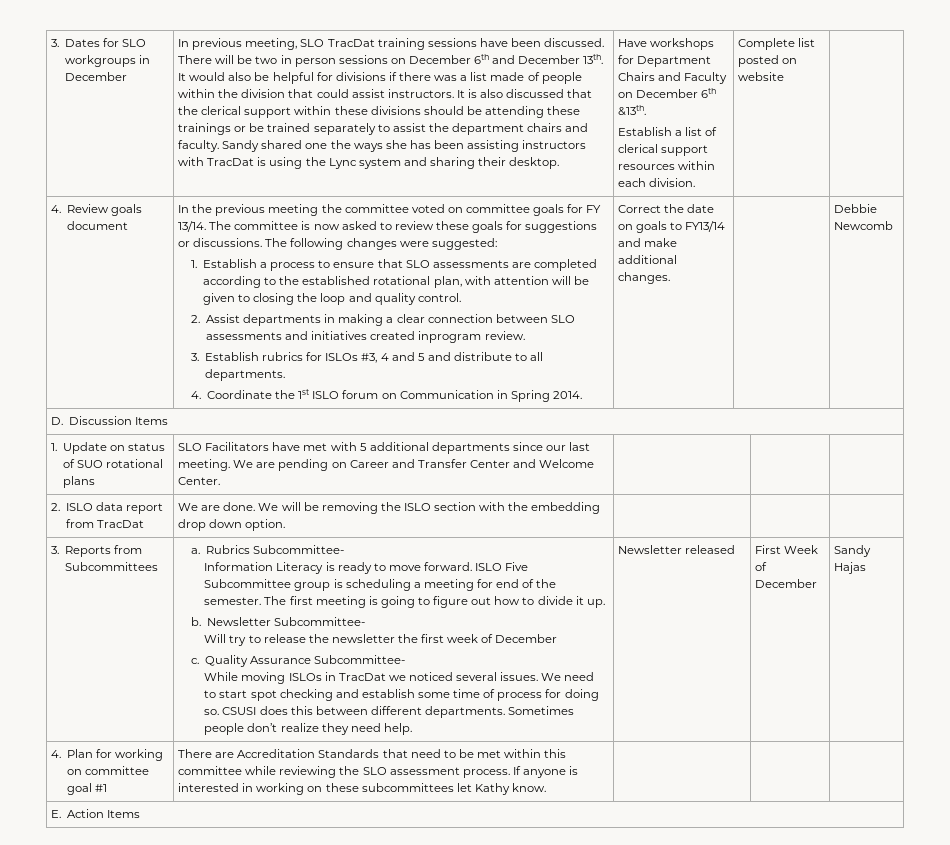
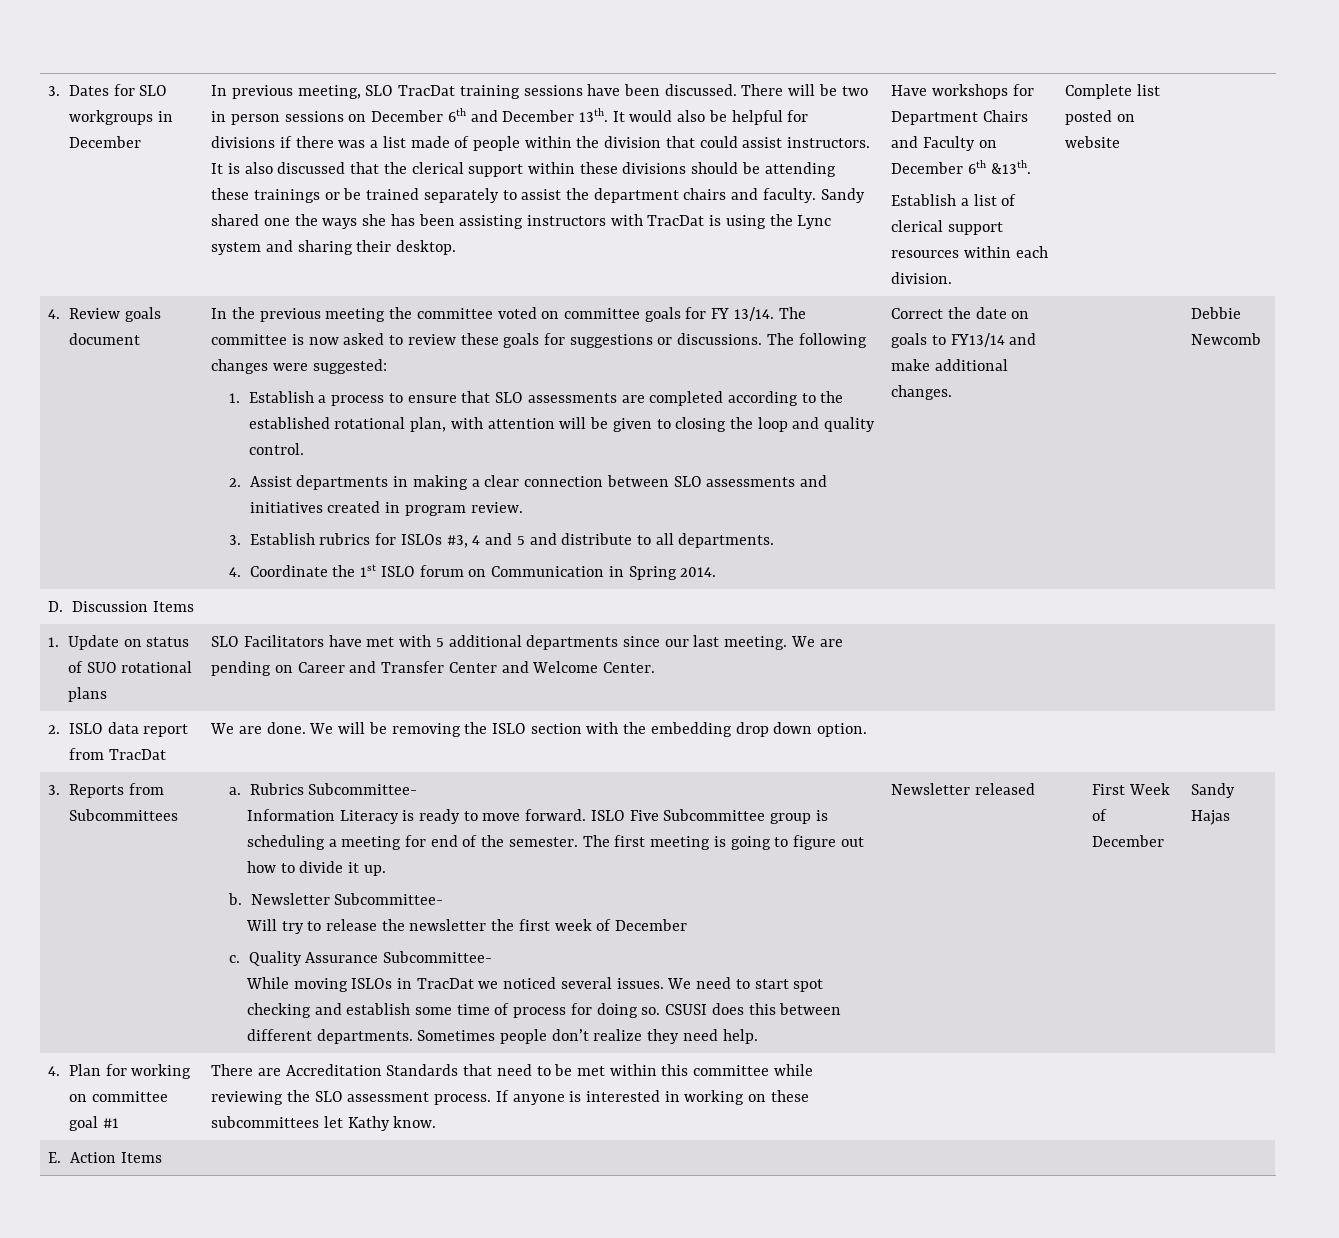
[418,331,482,343] inprogram -> [385,502,466,516] in program

